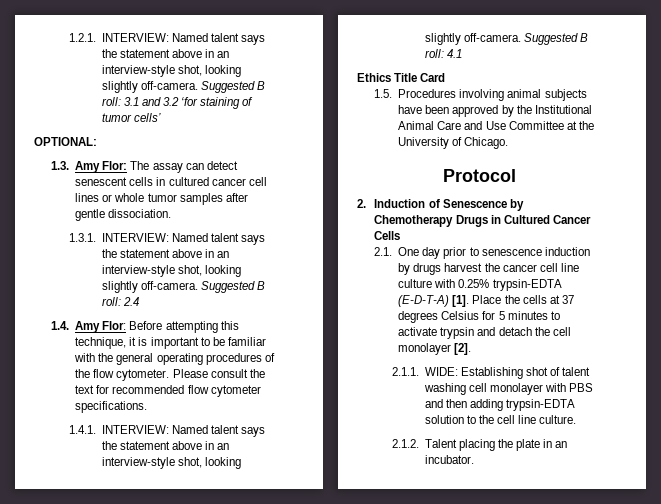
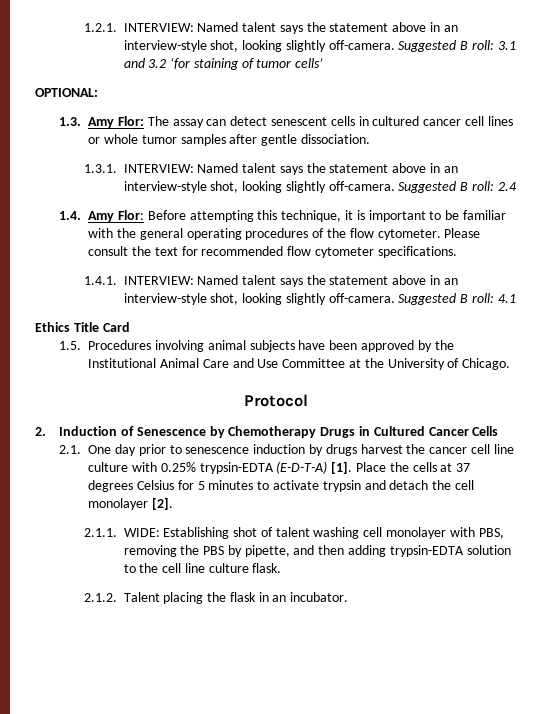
[569,383,594,392] PBS -> [478,528,504,539] [123,545,290,557] PBS, removing the PBS by pipette,
[539,415,577,424] culture. -> [208,563,282,573] culture flask.
[515,439,540,451] plate -> [229,592,256,602] flask

